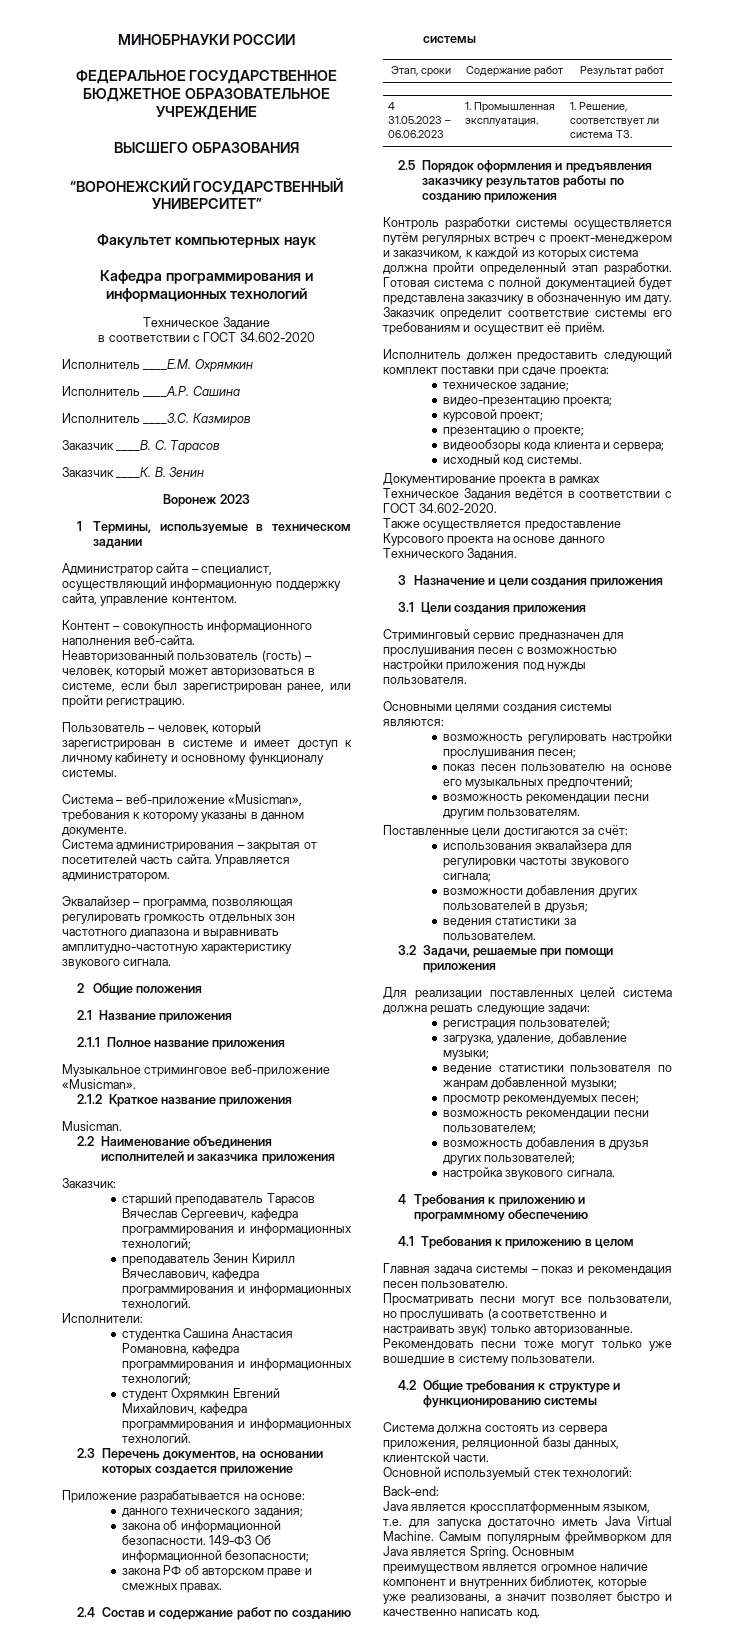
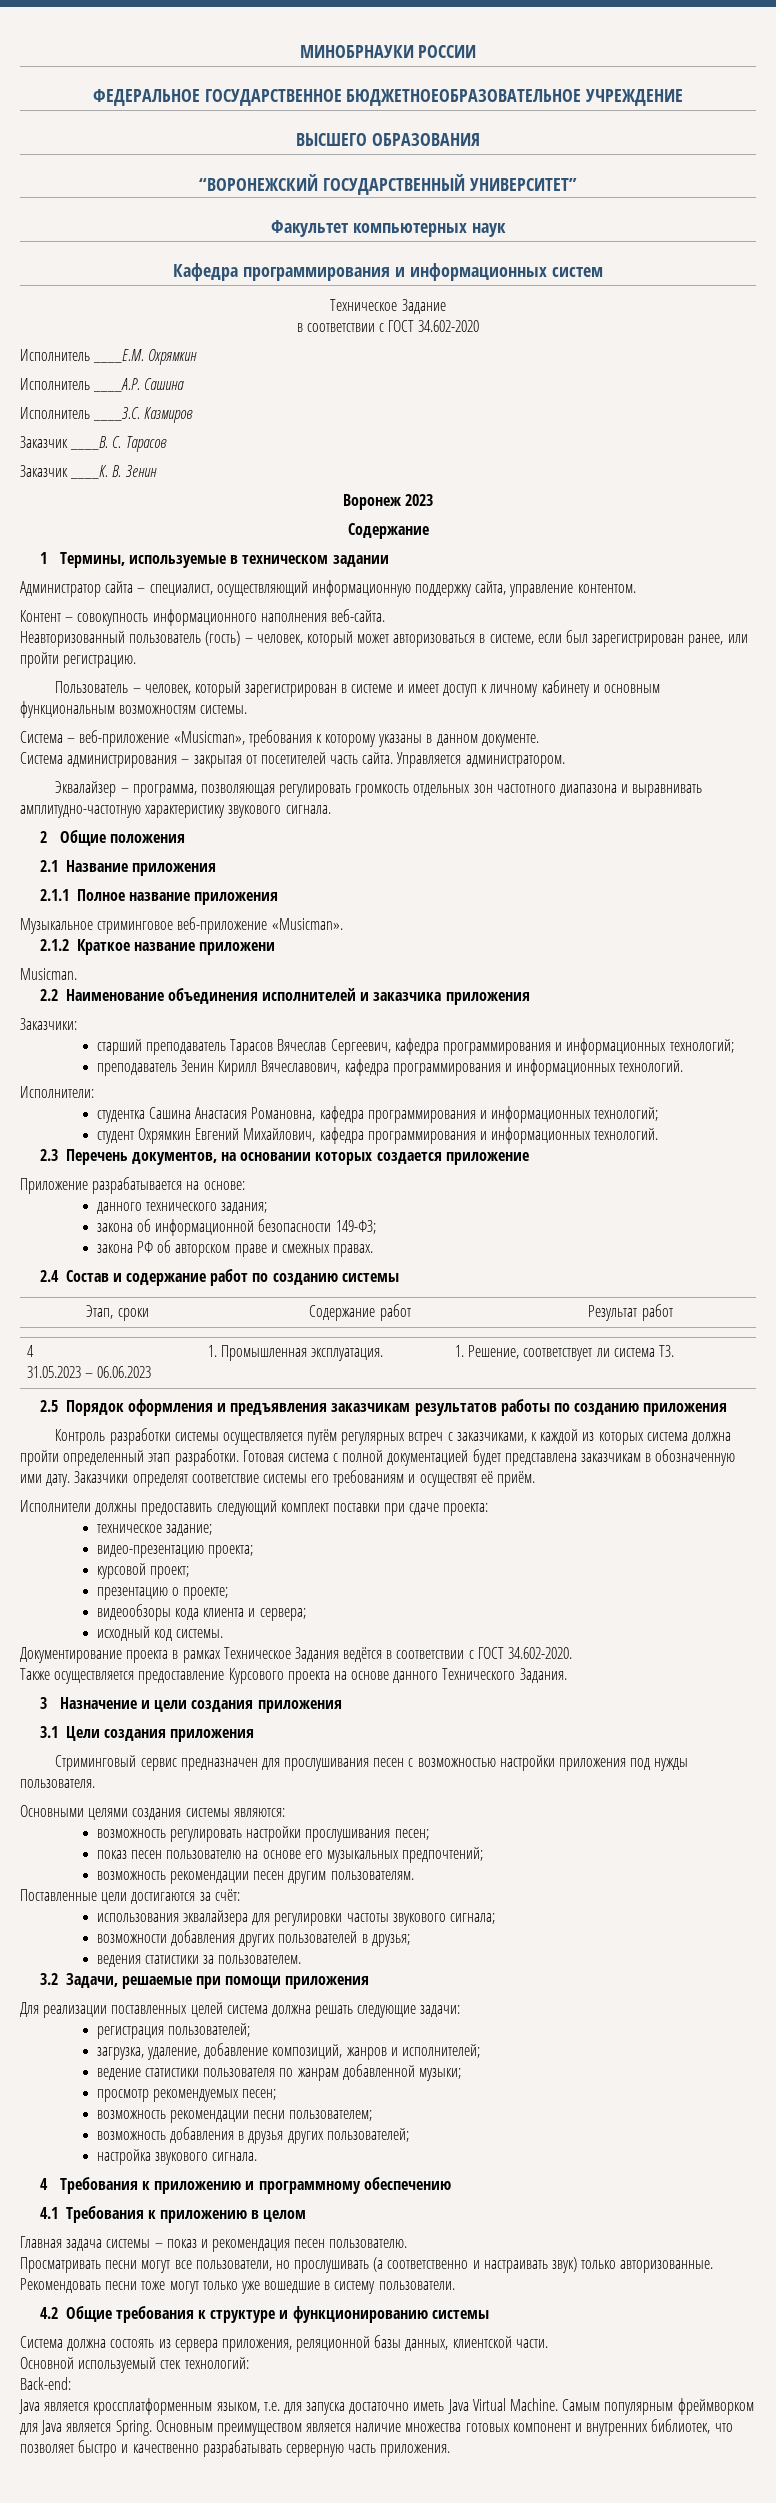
[83,88,330,102] БЮДЖЕТНОЕ ОБРАЗОВАТЕЛЬНОЕ -> [346,89,582,106] БЮДЖЕТНОЕОБРАЗОВАТЕЛЬНОЕ
[230,288,308,299] технологий -> [551,267,603,277] систем
(250, 499) none -> [347,523,429,539] // Содержание
[181,752,324,765] основному функционалу -> [603,684,660,693] [20,701,197,718] основным функциональным возможностям
[219,1097,293,1107] приложения -> [199,942,276,955] приложени
[62,1178,116,1188] Заказчик: -> [20,1018,77,1030] Заказчики:
[121,1535,271,1546] [121,1550,310,1563] безопасности. 149-ФЗ Об информационной безопасности; -> [258,1219,376,1234] безопасности 149-ФЗ;
[421,178,483,188] заказчику -> [331,1403,411,1412] заказчикам
[550,235,672,245] [383,250,463,259] проект-менеджером и заказчиком, -> [456,1432,527,1443] заказчиками,
[467,295,525,305] заказчику -> [581,1453,642,1462] заказчикам
[624,295,672,305] [383,307,502,320] им дату. Заказчик определит -> [20,1471,188,1487] ими дату. Заказчики определят
[473,325,544,335] осуществит -> [419,1474,477,1487] осуществят
[383,349,512,361] Исполнитель должен -> [20,1500,138,1515] Исполнители должны
[613,794,649,801] песни -> [253,1871,285,1880] песен
[442,1050,489,1060] музыки; -> [272,2044,481,2060] композиций, жанров и исполнителей;
[540,1564,649,1574] огромное наличие -> [355,2423,510,2432] наличие множества готовых
[597,1579,647,1589] [383,1591,672,1604] [383,1609,540,1618] которые уже реализованы, а значит позволяет быстро и качественно написать код. -> [714,2423,733,2432] [20,2440,451,2457] что позволяет быстро и качественно разрабатывать серверную часть приложения.

